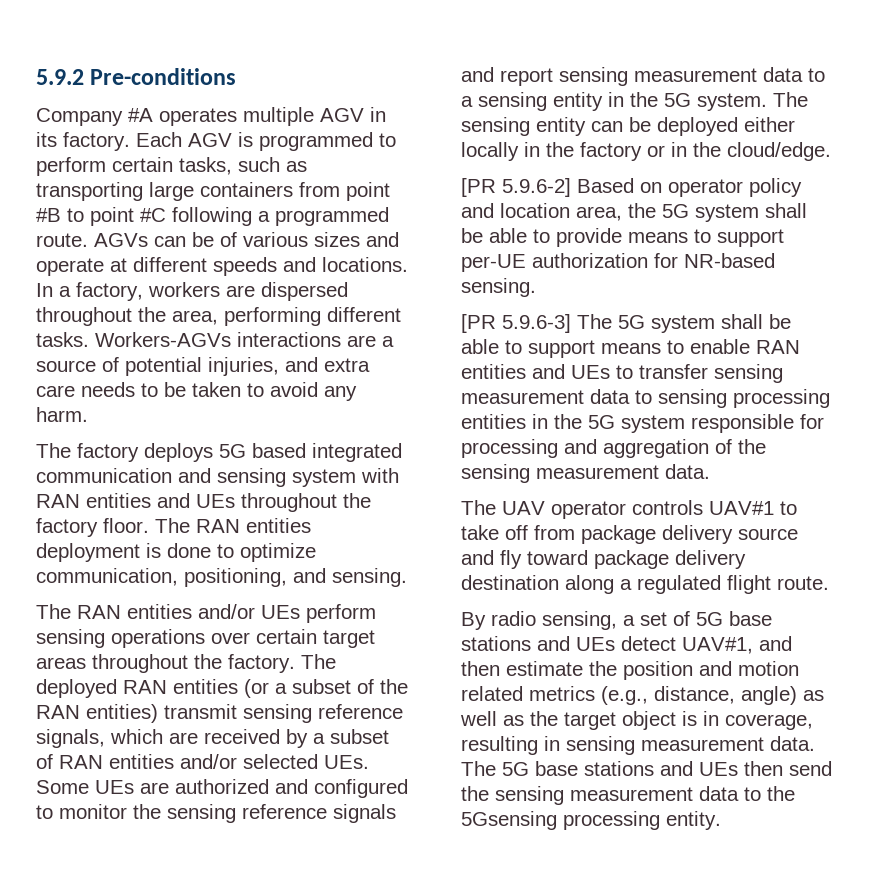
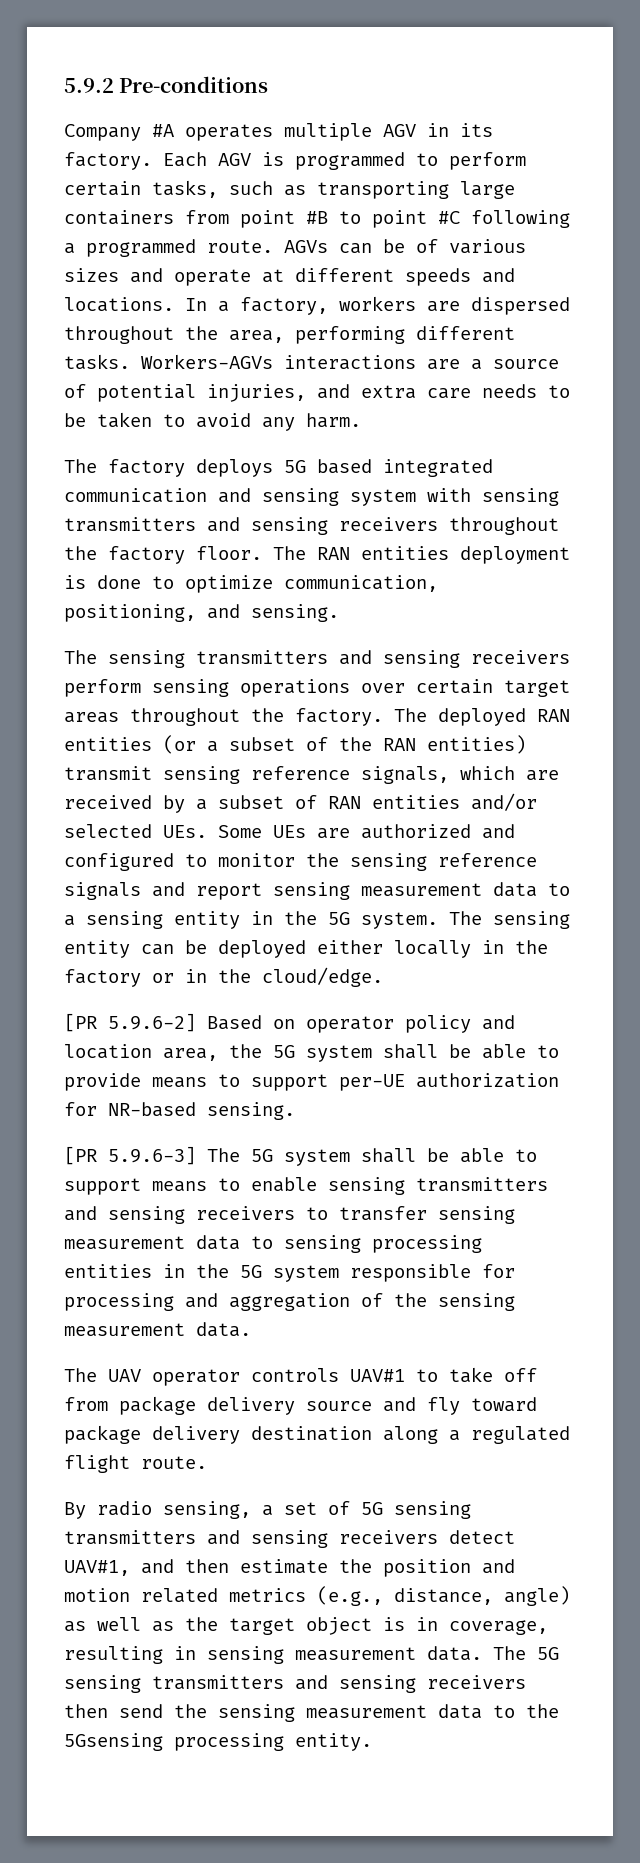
[36,493,235,508] RAN entities and UEs -> [482,488,559,506] [64,517,438,535] sensing transmitters and sensing receivers
[77,604,300,619] RAN entities and/or UEs -> [108,650,570,668] sensing transmitters and sensing receivers
[756,340,800,354] [461,364,610,379] RAN entities and UEs -> [328,1177,548,1195] [64,1206,295,1224] sensing transmitters and sensing receivers
[729,611,772,626] [461,636,615,651] base stations and UEs -> [394,1501,471,1519] [64,1530,438,1548] sensing transmitters and sensing receivers
[535,761,738,776] base stations and UEs -> [64,1675,526,1693] sensing transmitters and sensing receivers

